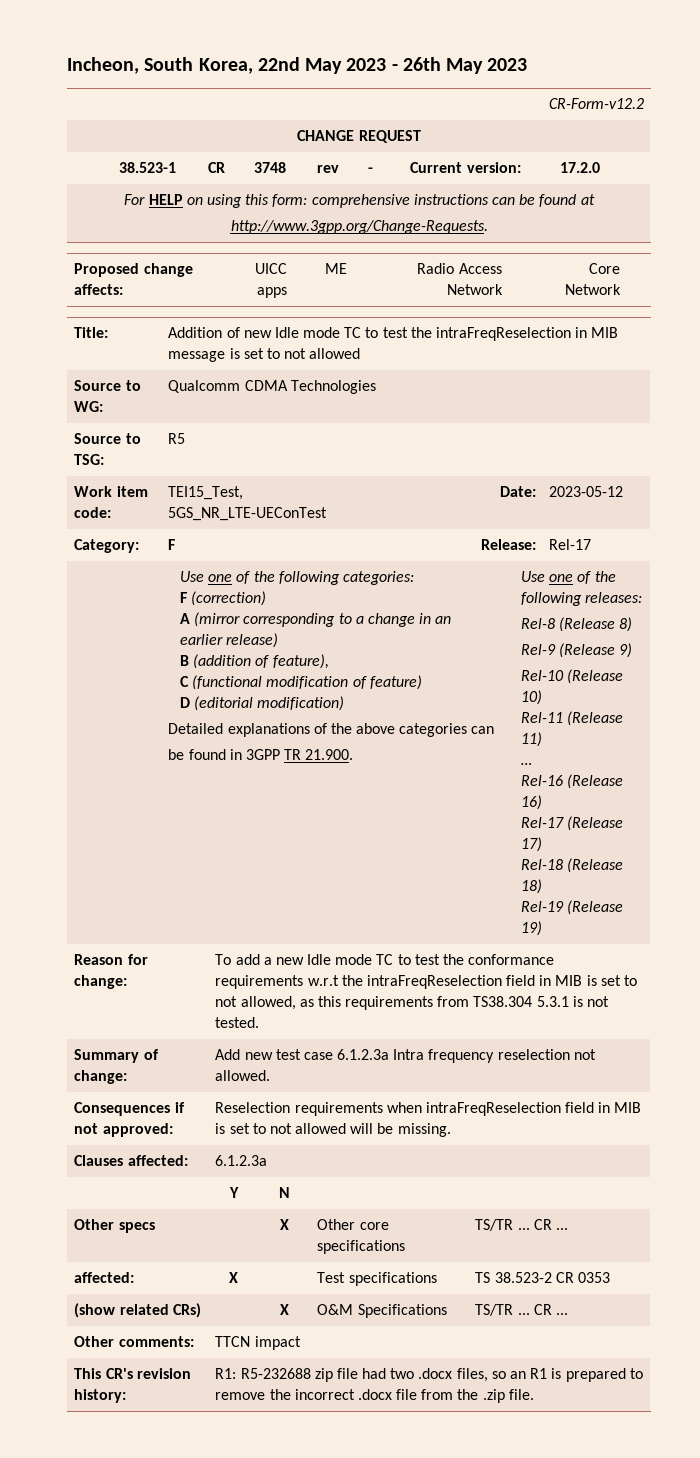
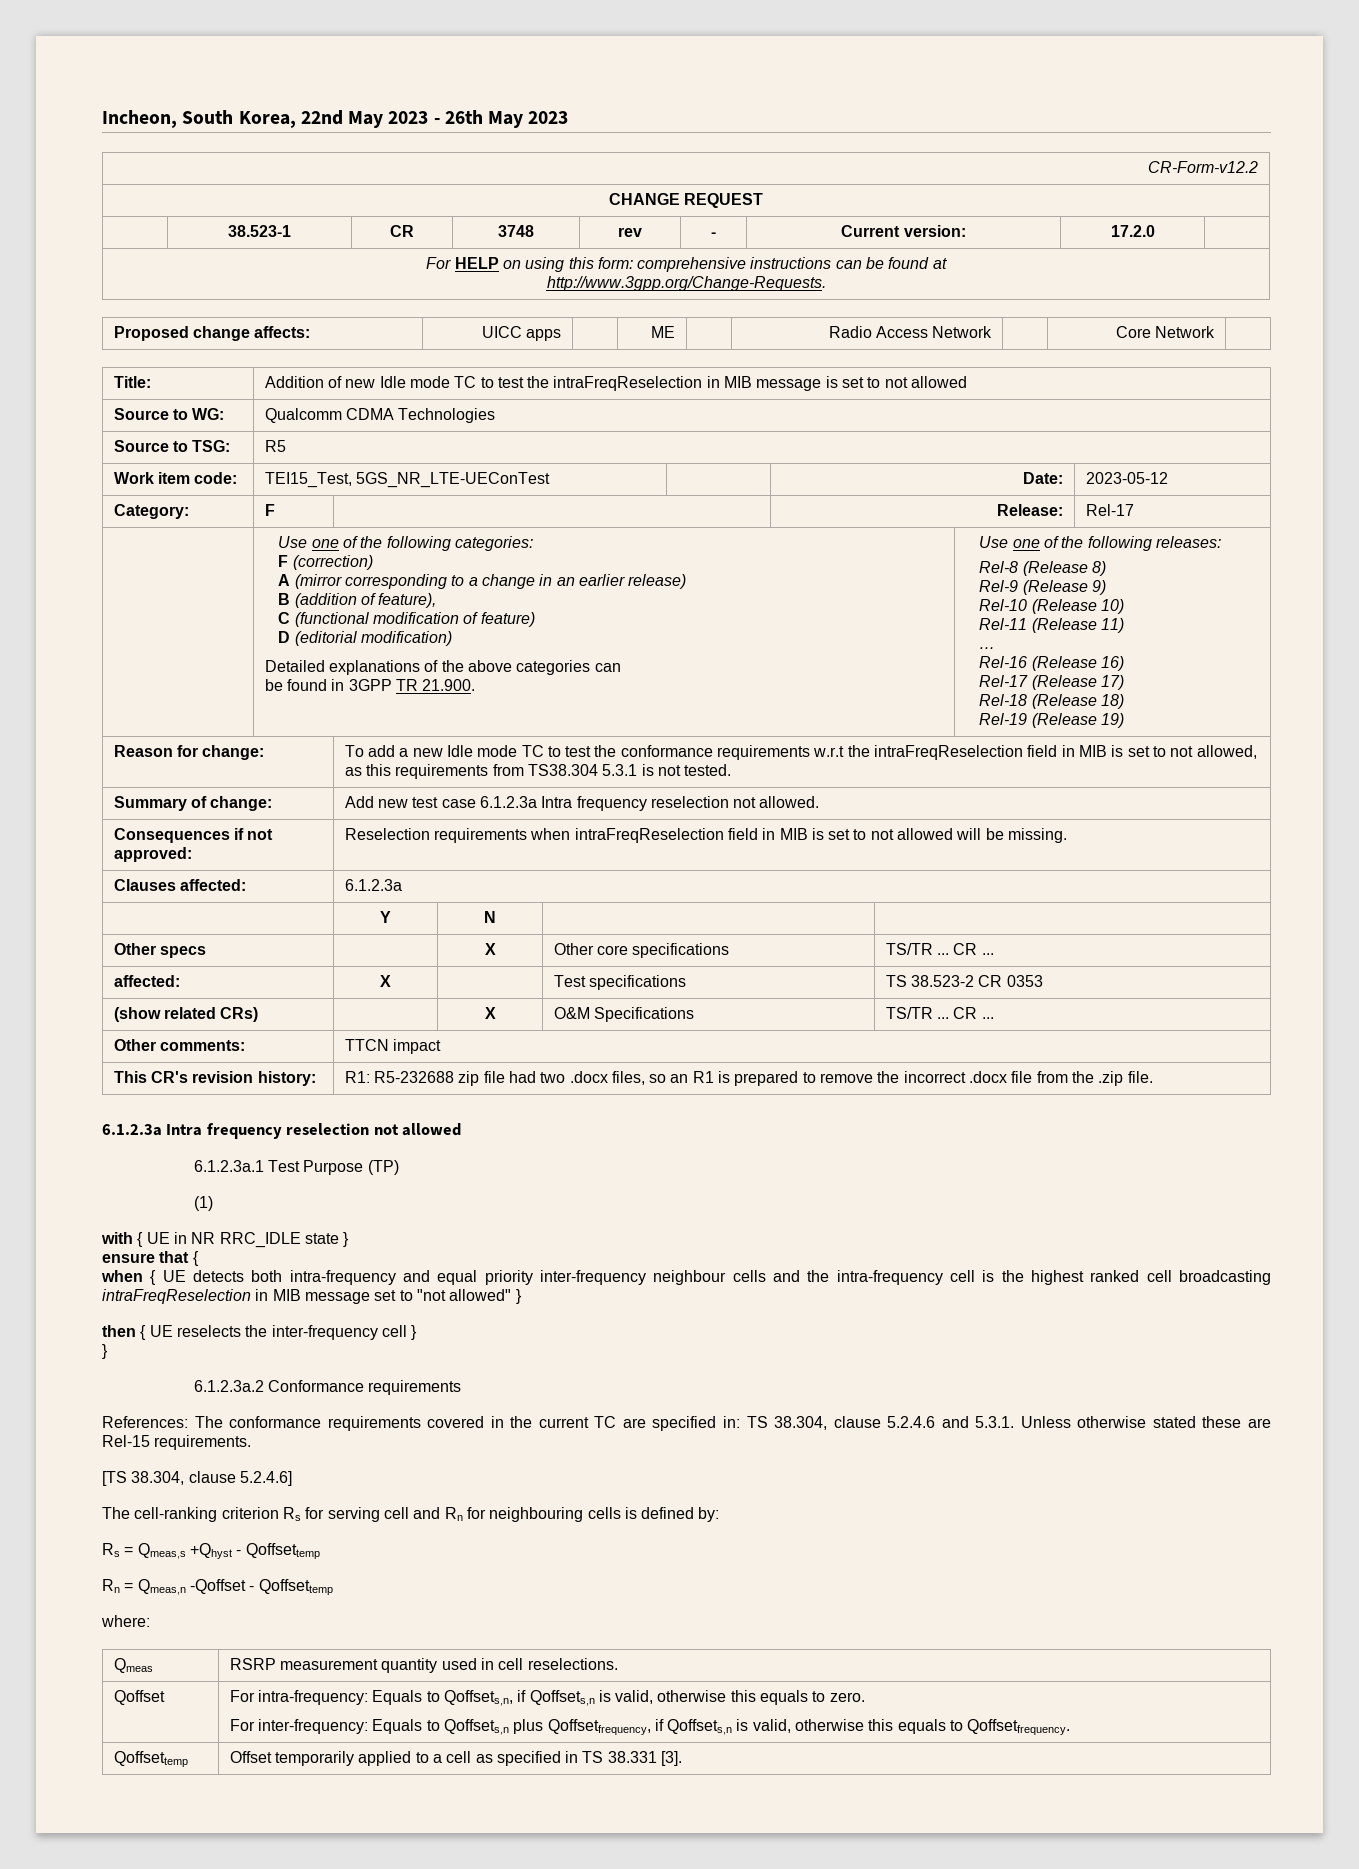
(534, 1394) none -> [102,1123,462,1139] [193,1160,399,1175] [193,1196,213,1211] [101,1232,350,1248] [102,1251,199,1266] [101,1270,1272,1285] [102,1289,522,1304] [102,1325,418,1340] [102,1344,108,1359] [193,1380,462,1395] [102,1416,1271,1431] [102,1435,252,1450] [102,1471,292,1486] [102,1507,720,1522] [102,1543,320,1559] [102,1579,333,1595] [101,1615,150,1627] [113,1658,153,1673] [229,1658,618,1673] [113,1690,165,1705] [229,1690,865,1706] [229,1719,1071,1735] [113,1751,188,1767] [229,1751,683,1766] // 6.1.2.3a Intra frequency reselection not allowed // 6.1.2.3a.1 Test Purpose (TP) // (1) // with { UE in NR RRC_IDLE state } // ensure that { // when { UE detects both intra-frequency and equal priority inter-frequency neighbour cells and the intra-frequency cell is the highest ranked cell broadcasting intraFreqReselection in MIB message set to "not allowed" } // then { UE reselects the inter-frequency cell } // } // 6.1.2.3a.2 Conformance requirements // References: The conformance requirements covered in the current TC are specified in: TS 38.304, clause 5.2.4.6 and 5.3.1. Unless otherwise stated these are Rel-15 requirements. // [TS 38.304, clause 5.2.4.6] // The cell-ranking criterion Rs for serving cell and Rn for neighbouring cells is defined by: // Rs = Qmeas,s +Qhyst - Qoffsettemp // Rn = Qmeas,n -Qoffset - Qoffsettemp // where: // Qmeas | RSRP measurement quantity used in cell reselections. // Qoffset | For intra-frequency: Equals to Qoffsets,n, if Qoffsets,n is valid, otherwise this equals to zero. // For inter-frequency: Equals to Qoffsets,n plus Qoffsetfrequency, if Qoffsets,n is valid, otherwise this equals to Qoffsetfrequency. // Qoffsettemp | Offset temporarily applied to a cell as specified in TS 38.331 [3].

